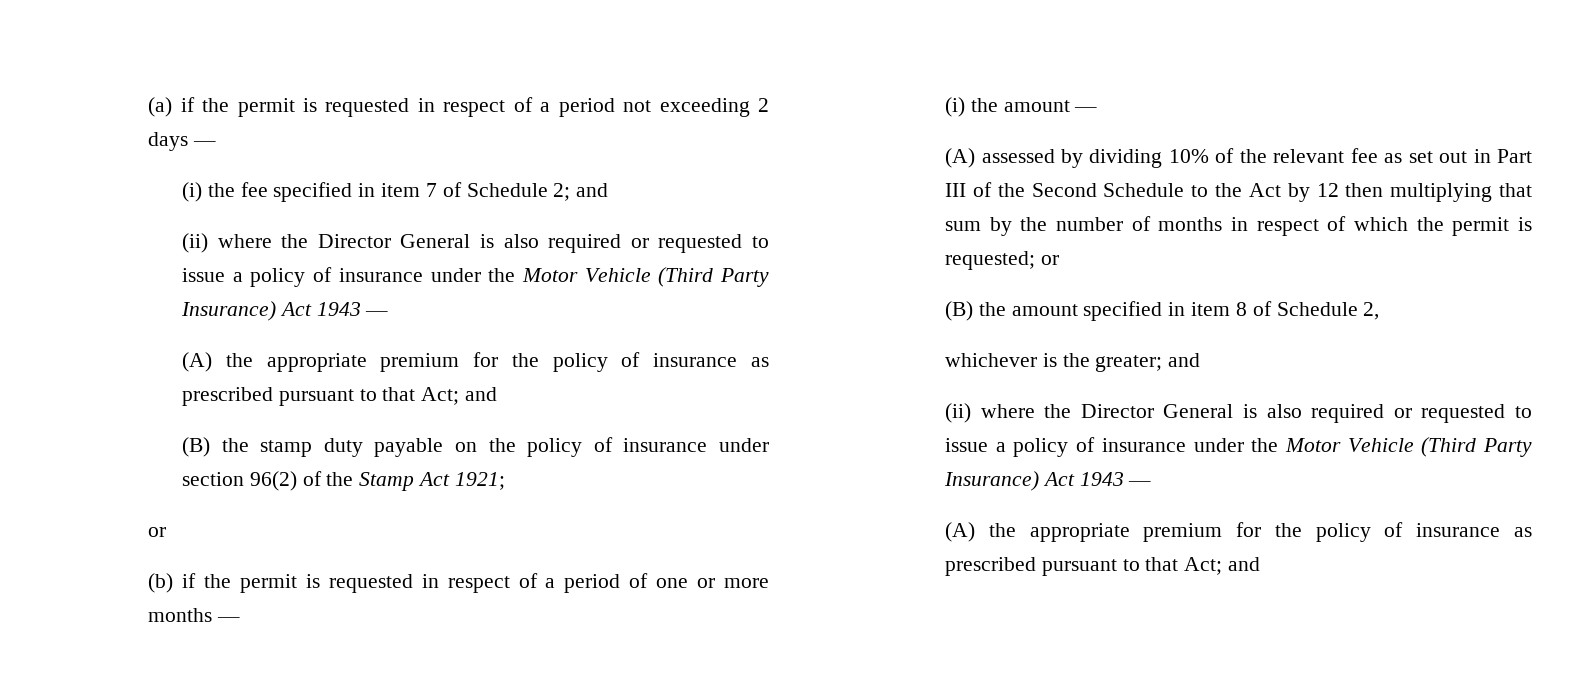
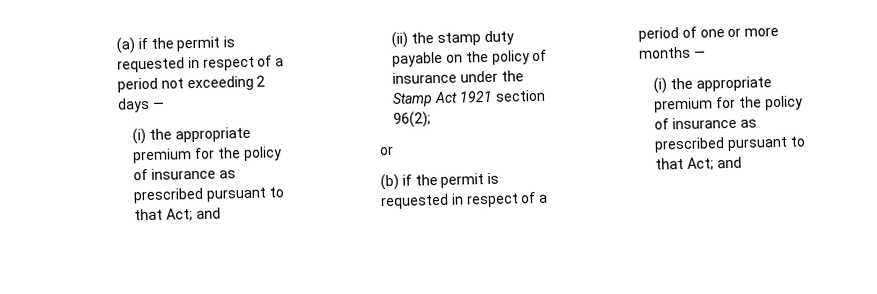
[240,182,609,202] [182,233,769,253] [182,267,770,287] [181,301,389,321] [182,352,253,372] fee specified in item 7 of Schedule 2; and // (ii) where the Director General is also required or requested to issue a policy of insurance under the Motor Vehicle (Third Party Insurance) Act 1943 — // (A) the -> (173, 134) none
[182,437,211,457] (B) -> [391,31,409,48] (ii)
[182,471,505,491] section 96(2) of the Stamp Act 1921; -> [500,70,524,82] [392,89,546,107] [393,111,432,128] the Stamp Act 1921 section 96(2);
[1003,100,1098,112] [945,148,1533,168] [945,182,1532,202] [945,216,1532,236] [945,251,1059,270] [945,301,1380,321] [945,353,1201,372] [945,403,1532,423] [945,437,1533,457] [944,471,1152,491] [945,522,1016,542] amount — // (A) assessed by dividing 10% of the relevant fee as set out in Part III of the Second Schedule to the Act by 12 then multiplying that sum by the number of months in respect of which the permit is requested; or // (B) the amount specified in item 8 of Schedule 2, // whichever is the greater; and // (ii) where the Director General is also required or requested to issue a policy of insurance under the Motor Vehicle (Third Party Insurance) Act 1943 — // (A) the -> (694, 83) none

